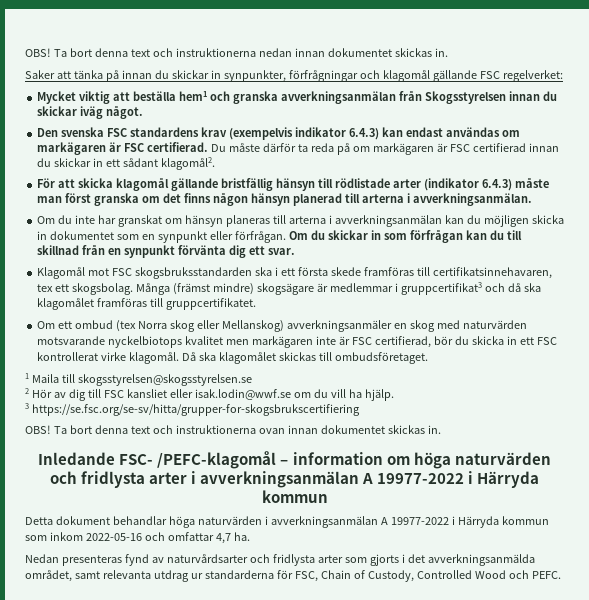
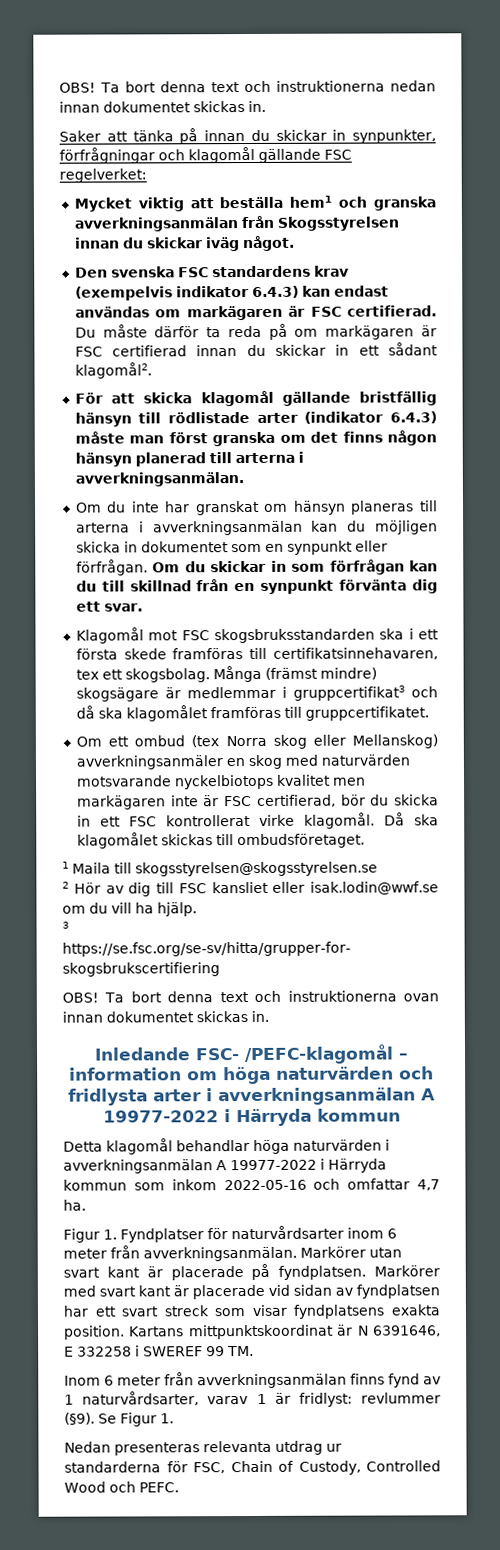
[55,516,110,525] dokument -> [106,1138,173,1155] klagomål
[25,554,535,566] [25,570,100,582] Nedan presenteras fynd av naturvårdsarter och fridlysta arter som gjorts i det avverkningsanmälda området, samt -> [63,1225,397,1243] [63,1245,402,1262] [63,1263,440,1281] [63,1284,440,1300] [63,1304,440,1319] [64,1324,441,1340] [64,1345,254,1357] [64,1372,441,1389] [64,1391,441,1407] [64,1412,174,1427] [64,1441,200,1456] Figur 1. Fyndplatser för naturvårdsarter inom 6 meter från avverkningsanmälan. Markörer utan svart kant är placerade på fyndplatsen. Markörer med svart kant är placerade vid sidan av fyndplatsen har ett svart streck som visar fyndplatsens exakta position. Kartans mittpunktskoordinat är N 6391646, E 332258 i SWEREF 99 TM. // Inom 6 meter från avverkningsanmälan finns fynd av 1 naturvårdsarter, varav 1 är fridlyst: revlummer (§9). Se Figur 1. // Nedan presenteras

